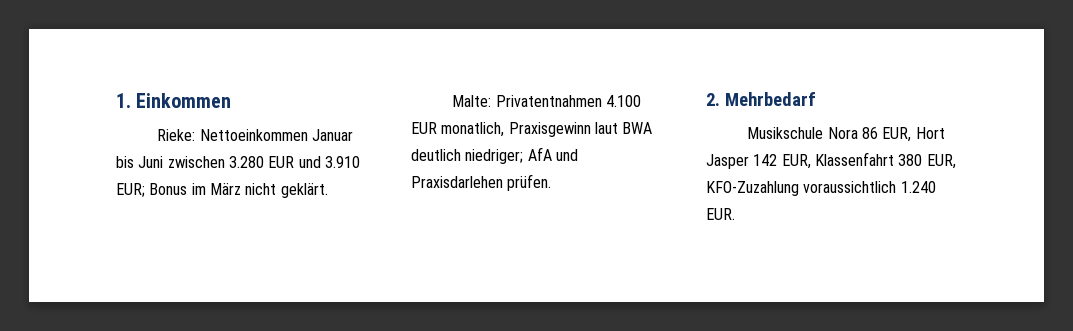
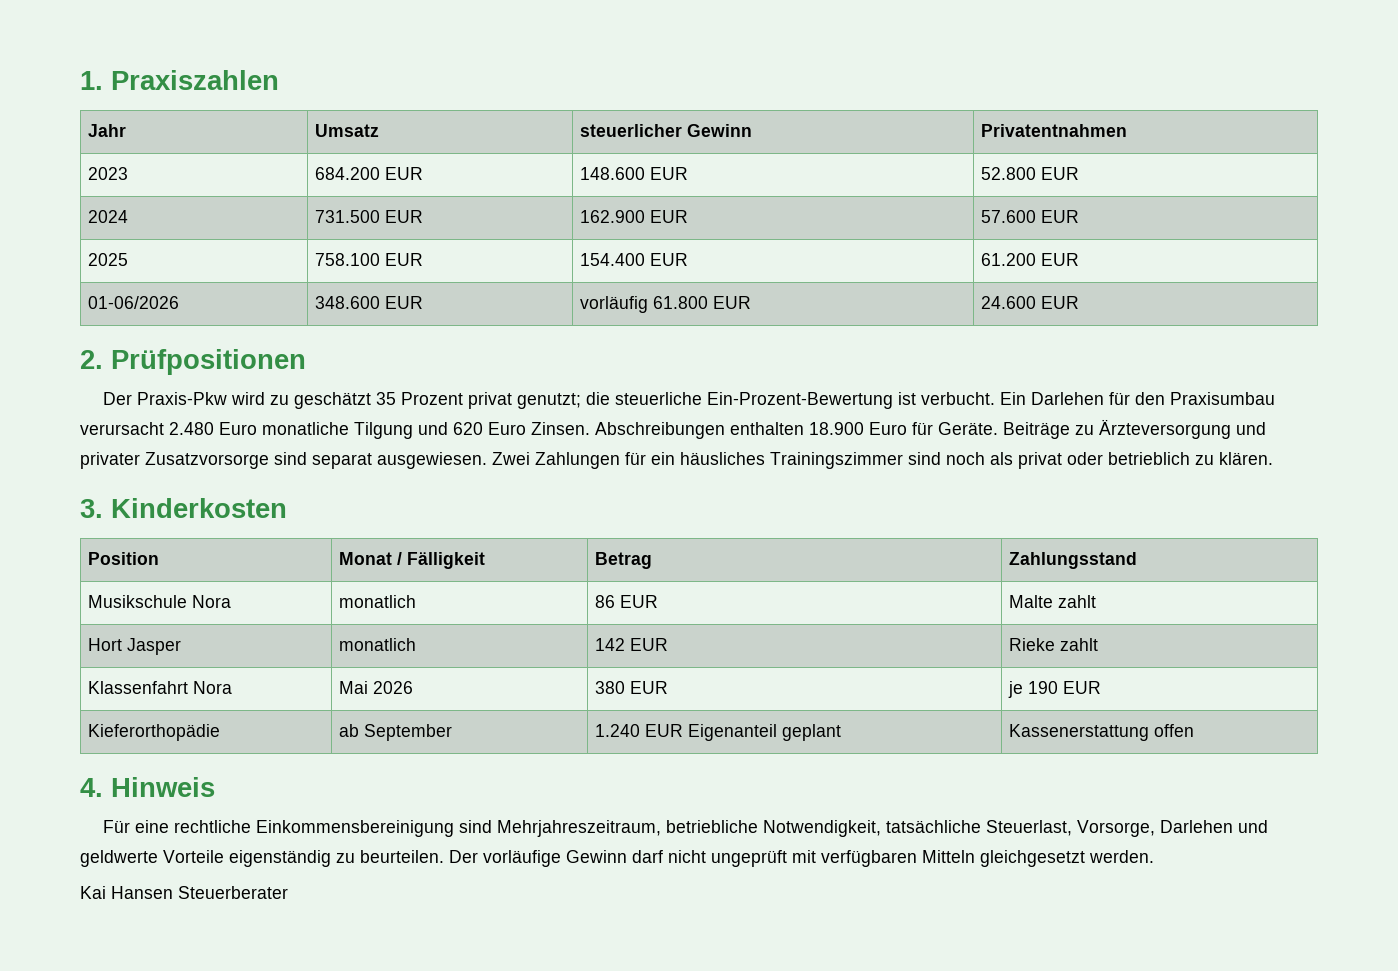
[136,93,232,108] [157,129,354,141] [116,156,360,168] [116,183,328,198] [452,95,642,107] [411,122,653,137] [411,147,578,164] [411,174,552,191] [706,92,816,106] [747,127,945,142] [706,152,956,169] [706,181,936,196] [706,208,735,220] Einkommen // Rieke: Nettoeinkommen Januar bis Juni zwischen 3.280 EUR und 3.910 EUR; Bonus im März nicht geklärt. // Malte: Privatentnahmen 4.100 EUR monatlich, Praxisgewinn laut BWA deutlich niedriger; AfA und Praxisdarlehen prüfen. // 2. Mehrbedarf // Musikschule Nora 86 EUR, Hort Jasper 142 EUR, Klassenfahrt 380 EUR, KFO-Zuzahlung voraussichtlich 1.240 EUR. -> [111,70,279,90] [87,124,126,137] [314,124,379,137] [579,124,752,137] [980,124,1127,137] [87,167,128,180] [314,167,423,180] [579,167,688,180] [980,167,1079,180] [87,210,128,223] [314,210,423,223] [579,210,688,223] [980,210,1079,223] [87,253,128,266] [314,253,423,266] [579,253,688,266] [980,253,1079,266] [87,296,179,309] [314,296,423,309] [579,296,751,313] [980,296,1079,309] [80,349,306,375] [103,392,1276,409] [80,419,1266,439] [80,452,1273,469] [80,498,287,518] [87,552,159,565] [338,552,485,569] [594,552,652,569] [1008,552,1137,569] [87,595,231,608] [338,595,416,608] [594,595,658,608] [1008,595,1096,608] [87,638,181,655] [338,638,416,651] [594,638,668,651] [1008,638,1098,651] [87,681,232,694] [338,681,413,694] [594,681,668,694] [1007,681,1101,698] [87,724,220,741] [338,724,452,741] [594,724,841,741] [1008,724,1194,741] [80,777,215,797] [103,820,1269,837] [80,850,1154,867] [80,886,288,899] Praxiszahlen // Jahr | Umsatz | steuerlicher Gewinn | Privatentnahmen // 2023 | 684.200 EUR | 148.600 EUR | 52.800 EUR // 2024 | 731.500 EUR | 162.900 EUR | 57.600 EUR // 2025 | 758.100 EUR | 154.400 EUR | 61.200 EUR // 01-06/2026 | 348.600 EUR | vorläufig 61.800 EUR | 24.600 EUR // 2. Prüfpositionen // Der Praxis-Pkw wird zu geschätzt 35 Prozent privat genutzt; die steuerliche Ein-Prozent-Bewertung ist verbucht. Ein Darlehen für den Praxisumbau verursacht 2.480 Euro monatliche Tilgung und 620 Euro Zinsen. Abschreibungen enthalten 18.900 Euro für Geräte. Beiträge zu Ärzteversorgung und privater Zusatzvorsorge sind separat ausgewiesen. Zwei Zahlungen für ein häusliches Trainingszimmer sind noch als privat oder betrieblich zu klären. // 3. Kinderkosten // Position | Monat / Fälligkeit | Betrag | Zahlungsstand // Musikschule Nora | monatlich | 86 EUR | Malte zahlt // Hort Jasper | monatlich | 142 EUR | Rieke zahlt // Klassenfahrt Nora | Mai 2026 | 380 EUR | je 190 EUR // Kieferorthopädie | ab September | 1.240 EUR Eigenanteil geplant | Kassenerstattung offen // 4. Hinweis // Für eine rechtliche Einkommensbereinigung sind Mehrjahreszeitraum, betriebliche Notwendigkeit, tatsächliche Steuerlast, Vorsorge, Darlehen und geldwerte Vorteile eigenständig zu beurteilen. Der vorläufige Gewinn darf nicht ungeprüft mit verfügbaren Mitteln gleichgesetzt werden. // Kai Hansen Steuerberater

